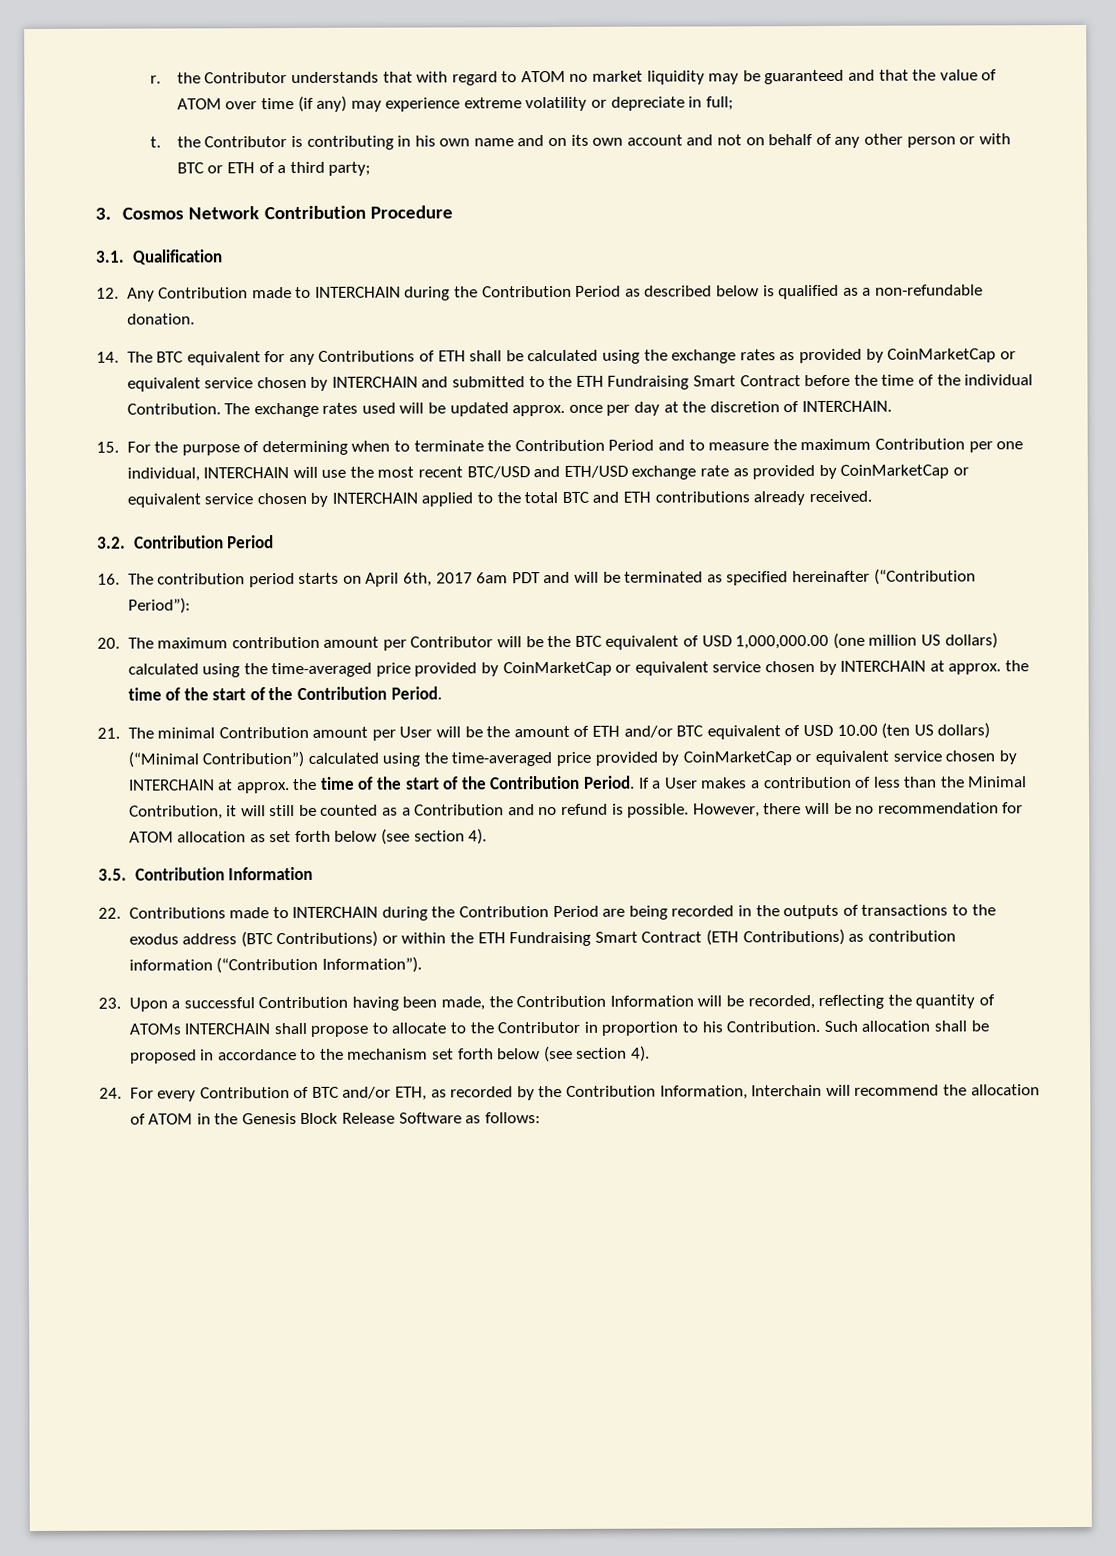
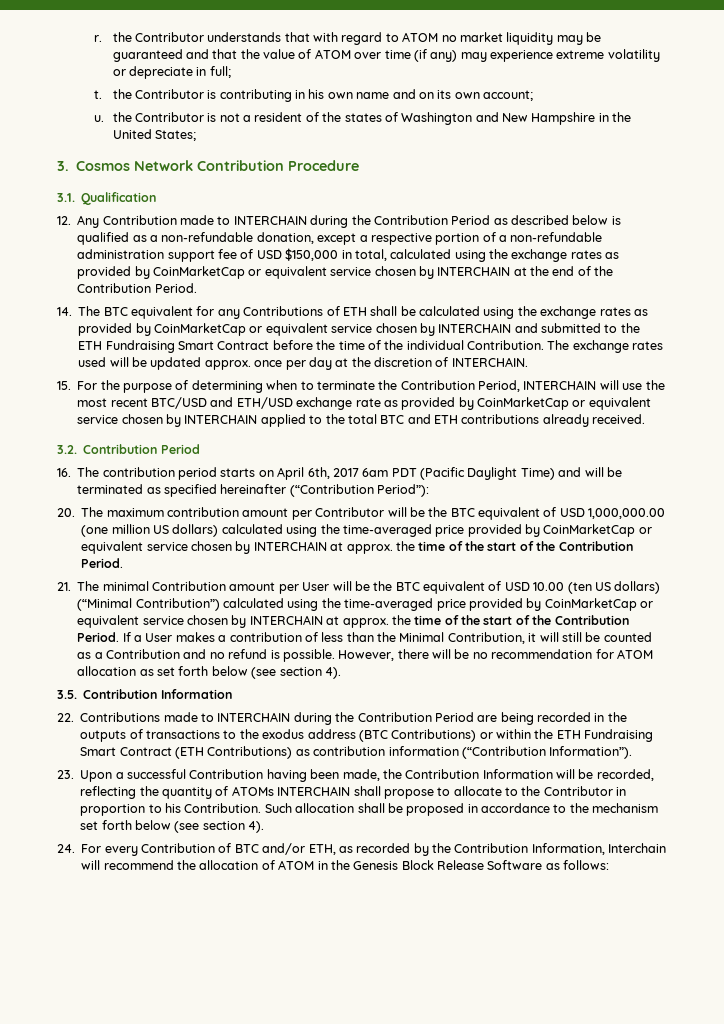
[626,133,1011,148] [176,161,372,176] account and not on behalf of any other person or with BTC or ETH of a third party; -> [483,90,534,101] [94,112,632,125] [112,129,196,141] account; // u. the Contributor is not a resident of the states of Washington and New Hampshire in the United States;
[126,313,195,325] donation. -> [256,232,603,245] [77,248,620,262] [77,266,614,279] [77,283,197,293] donation, except a respective portion of a non-refundable administration support fee of USD $150,000 in total, calculated using the exchange rates as provided by CoinMarketCap or equivalent service chosen by INTERCHAIN at the end of the Contribution Period.
[608,438,1024,453] [126,467,200,482] Period and to measure the maximum Contribution per one individual, -> [478,380,520,392] Period,
(541, 578) none -> [420,467,555,480] (Pacific Daylight Time)
[513,725,673,738] amount of ETH and/or -> (393, 586) none

